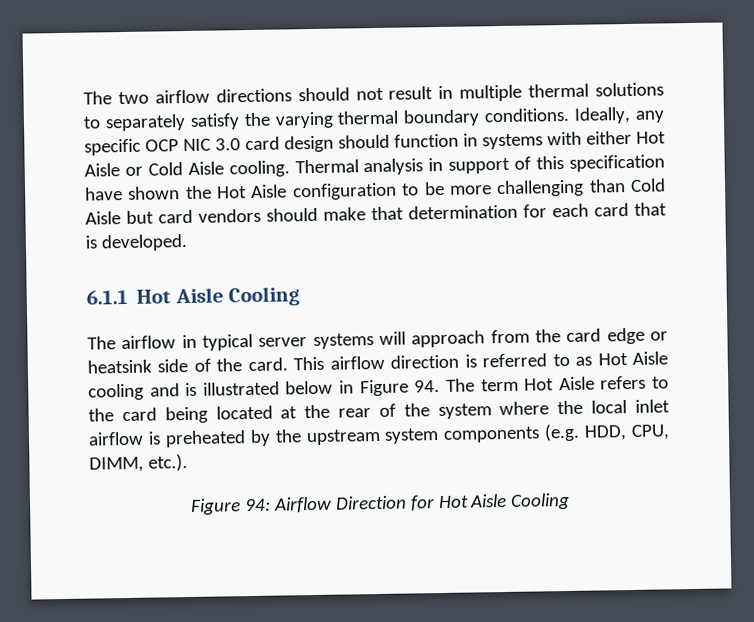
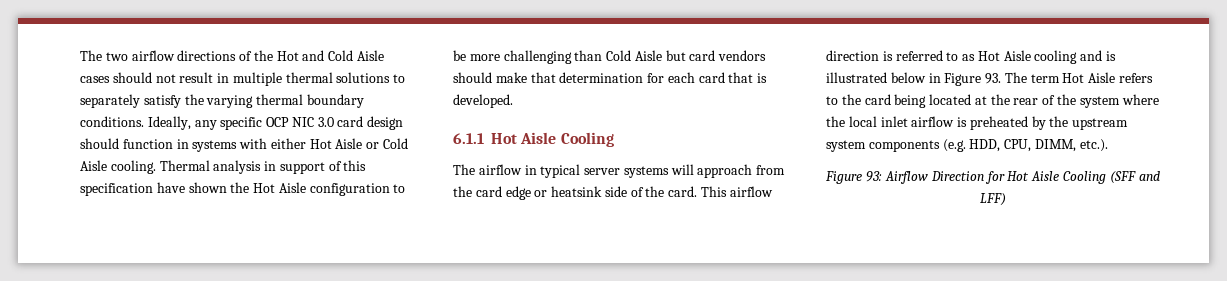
(292, 95) none -> [239,50,385,61] [80,76,110,83] of the Hot and Cold Aisle cases
[414,380,441,393] 94. -> [985,73,1002,84] 93.
[243,498,271,512] 94: -> [866,171,883,182] 93:
(571, 501) none -> [1109,171,1160,184] [980,193,1006,206] (SFF and LFF)

